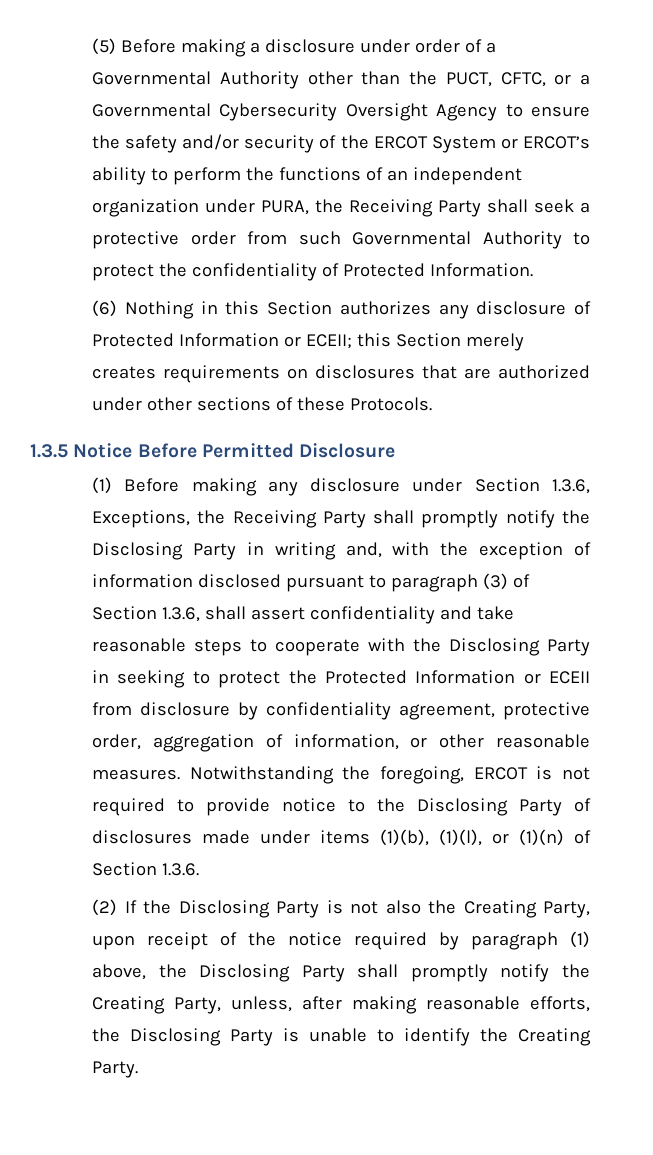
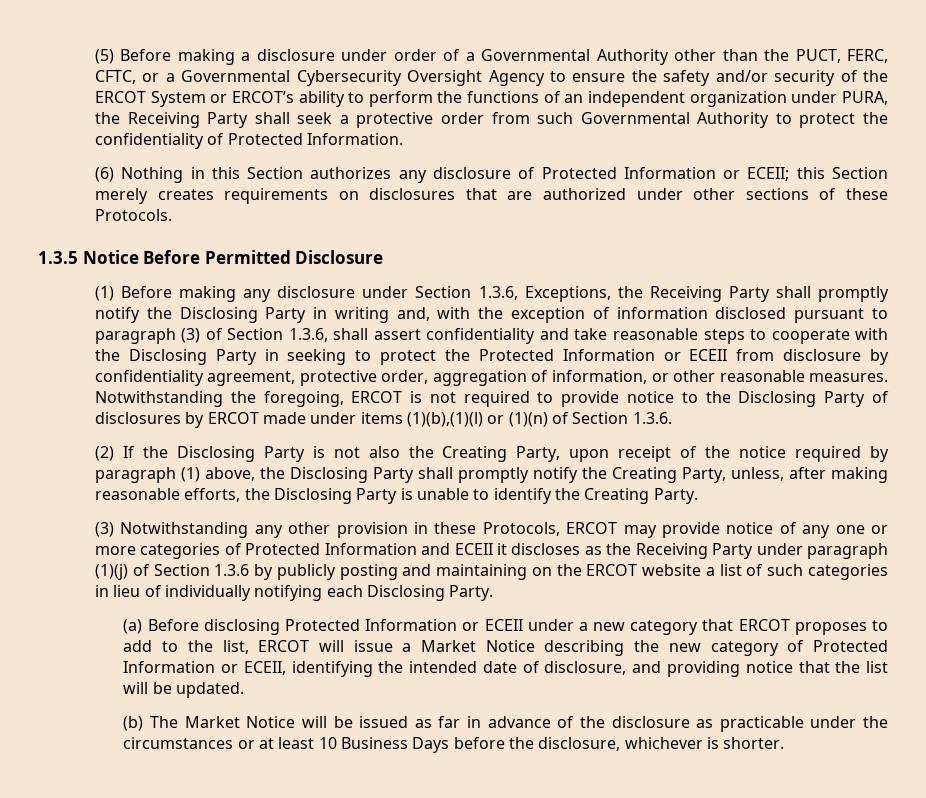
(492, 79) none -> [847,49,889,63] FERC,
(193, 837) none -> [185,412,259,428] by ERCOT
[380,829,483,846] (1)(b), (1)(l), -> [406,412,483,427] (1)(b),(1)(l)
(139, 1069) none -> [94,522,888,538] [94,543,888,559] [94,564,888,580] [94,585,494,601] [123,619,888,635] [123,640,889,656] [123,661,888,677] [123,682,245,698] [123,716,889,732] [123,737,785,753] // (3) Notwithstanding any other provision in these Protocols, ERCOT may provide notice of any one or more categories of Protected Information and ECEII it discloses as the Receiving Party under paragraph (1)(j) of Section 1.3.6 by publicly posting and maintaining on the ERCOT website a list of such categories in lieu of individually notifying each Disclosing Party. // (a) Before disclosing Protected Information or ECEII under a new category that ERCOT proposes to add to the list, ERCOT will issue a Market Notice describing the new category of Protected Information or ECEII, identifying the intended date of disclosure, and providing notice that the list will be updated. // (b) The Market Notice will be issued as far in advance of the disclosure as practicable under the circumstances or at least 10 Business Days before the disclosure, whichever is shorter.

